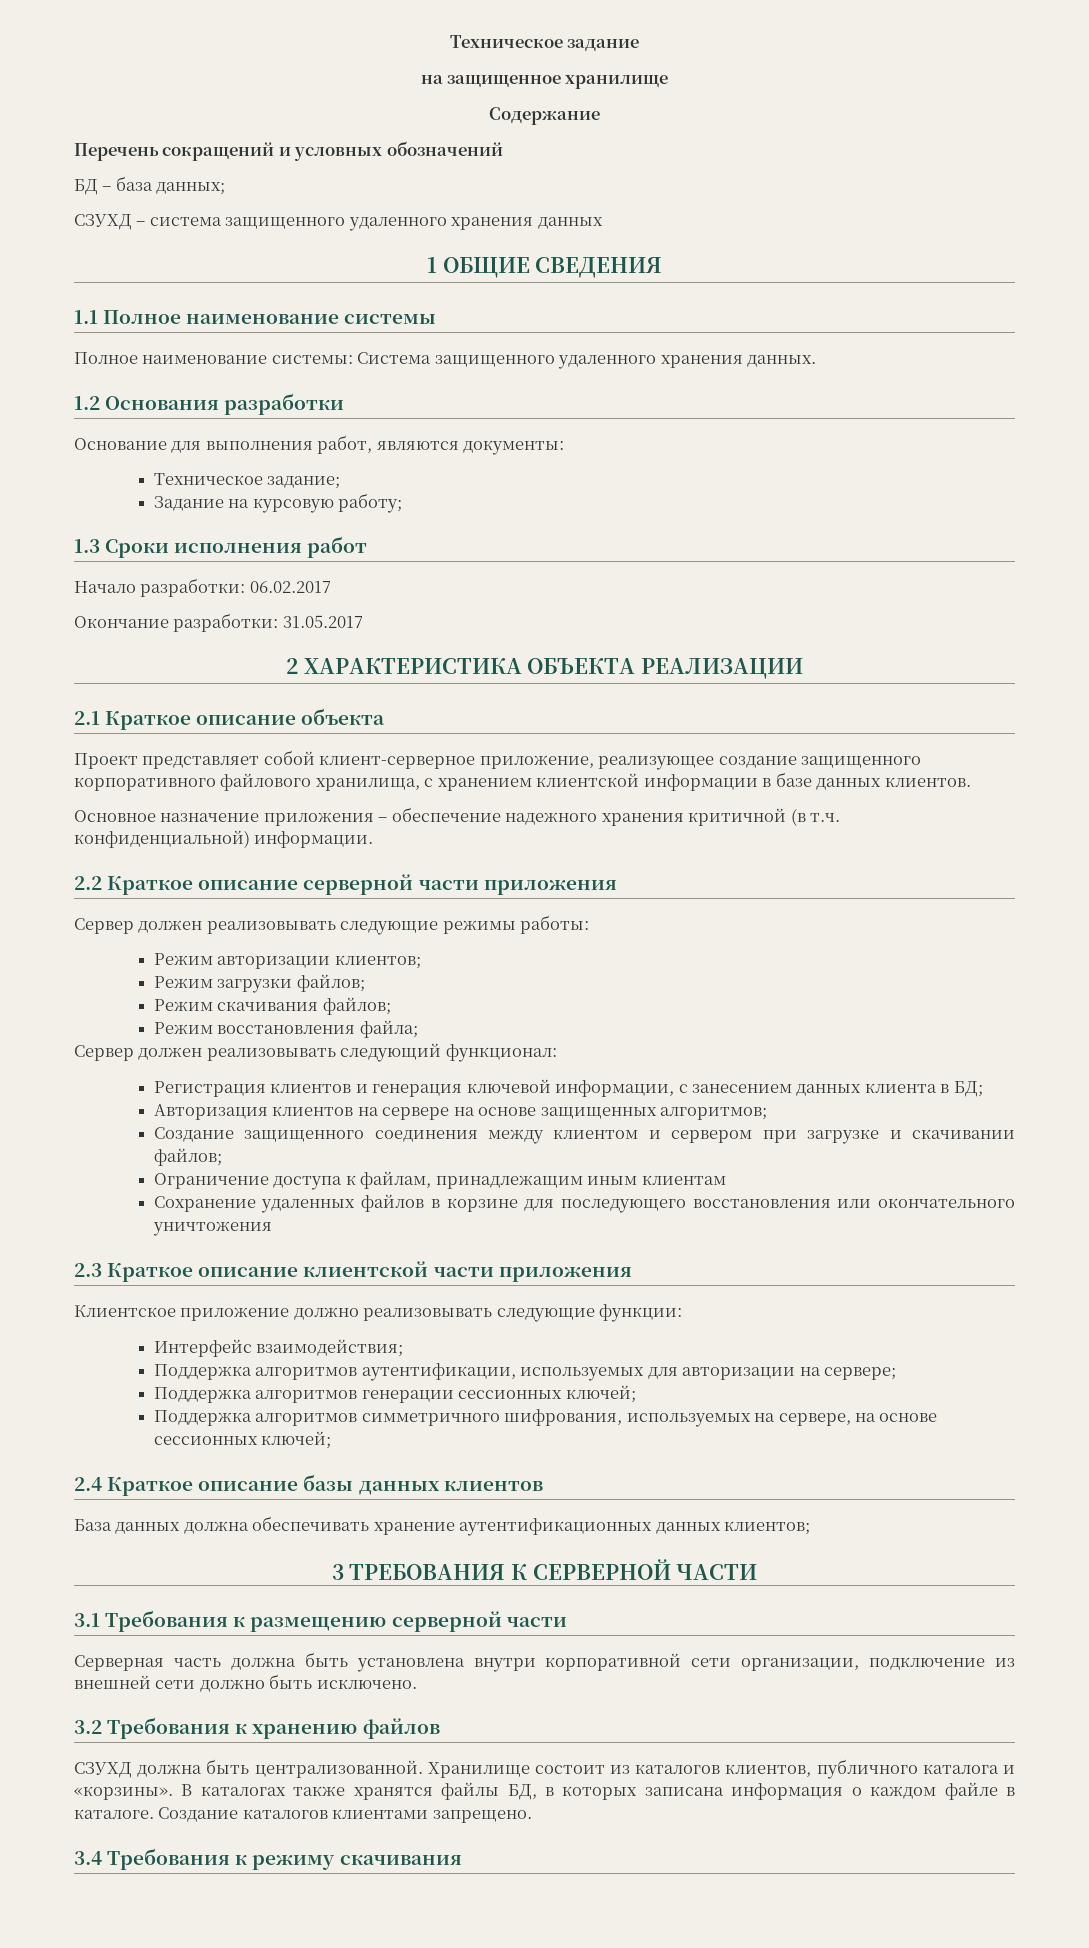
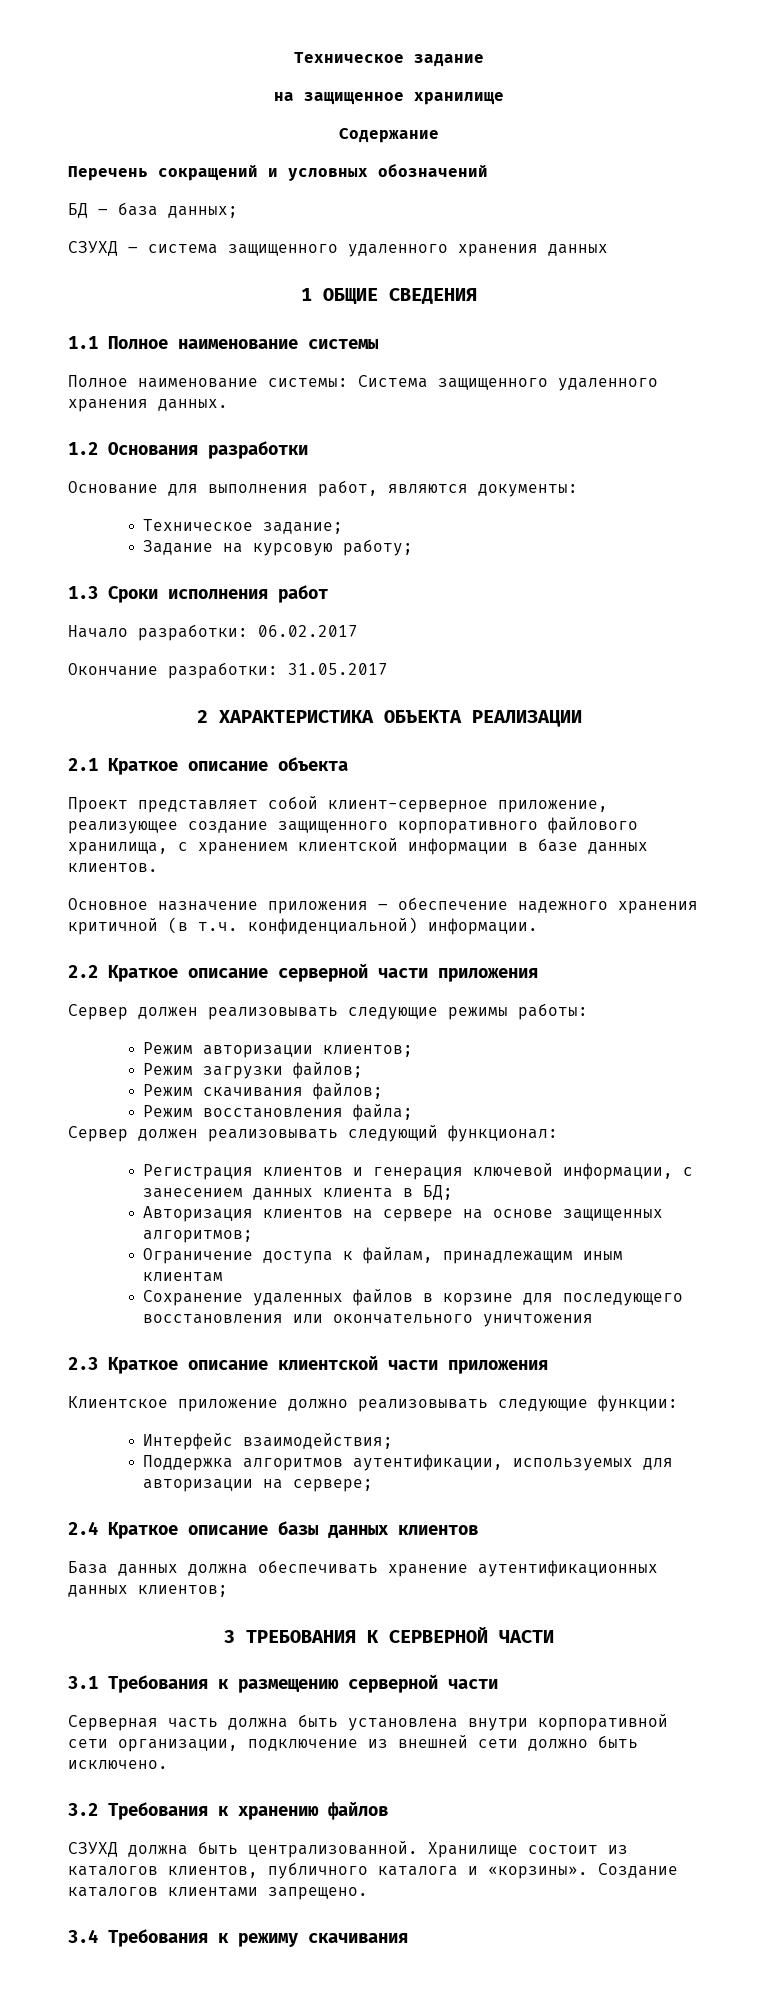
[153,1127,1015,1144] [153,1148,222,1166] // Создание защищенного соединения между клиентом и сервером при загрузке и скачивании файлов; -> (254, 1236) none
[153,1385,636,1403] [153,1409,938,1427] [153,1431,332,1449] // Поддержка алгоритмов генерации сессионных ключей; // Поддержка алгоритмов симметричного шифрования, используемых на сервере, на основе сессионных ключей; -> (374, 1485) none
[181,1782,1016,1800] [74,1809,154,1819] В каталогах также хранятся файлы БД, в которых записана информация о каждом файле в каталоге. -> (588, 1872) none

